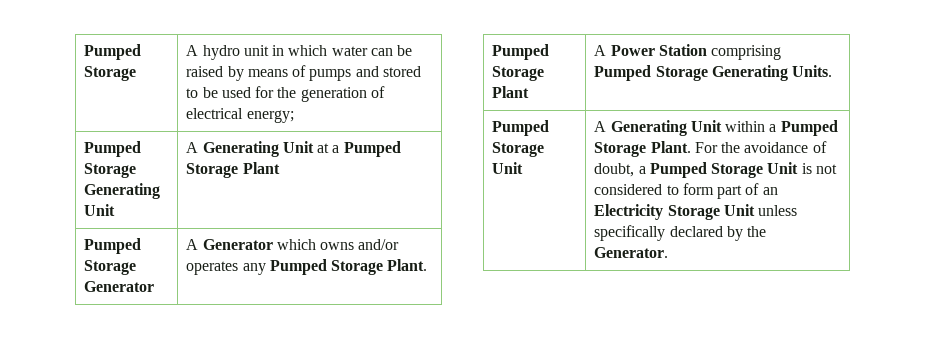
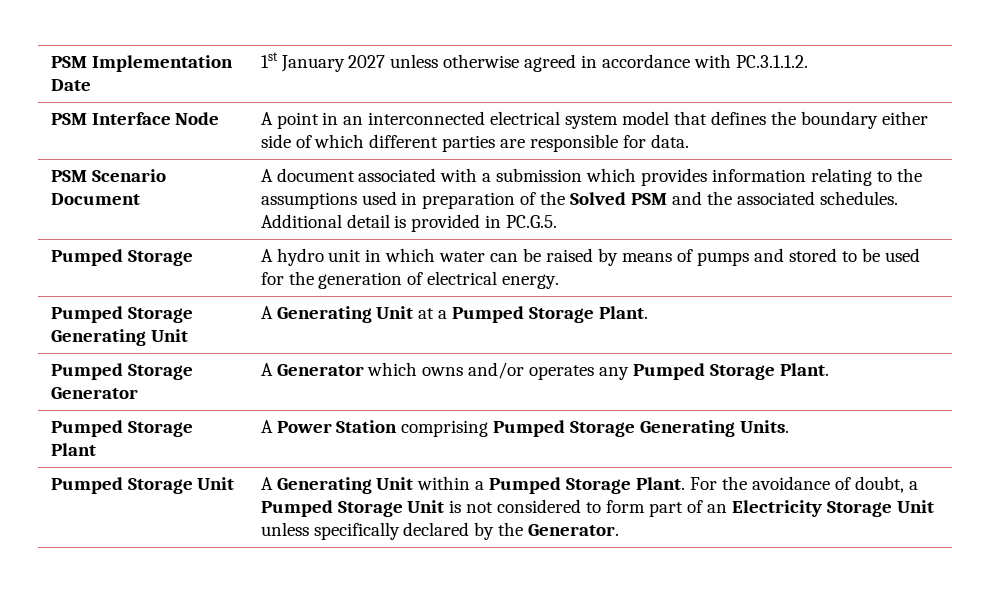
(84, 52) none -> [50,55,233,72] [50,79,91,91] [260,52,809,72] [50,112,220,125] [260,111,929,129] [260,134,690,152] [50,169,166,182] [50,193,140,205] [260,168,923,186] [260,191,899,209] [260,214,558,232] PSM Implementation Date | 1st January 2027 unless otherwise agreed in accordance with PC.3.1.1.2. // PSM Interface Node | A point in an interconnected electrical system model that defines the boundary either side of which different parties are responsible for data. // PSM Scenario Document | A document associated with a submission which provides information relating to the assumptions used in preparation of the Solved PSM and the associated schedules. Additional detail is provided in PC.G.5. //
[246,110,294,123] energy; -> [502,274,560,289] energy.
[242,162,280,174] Plant -> [599,306,649,319] Plant.

